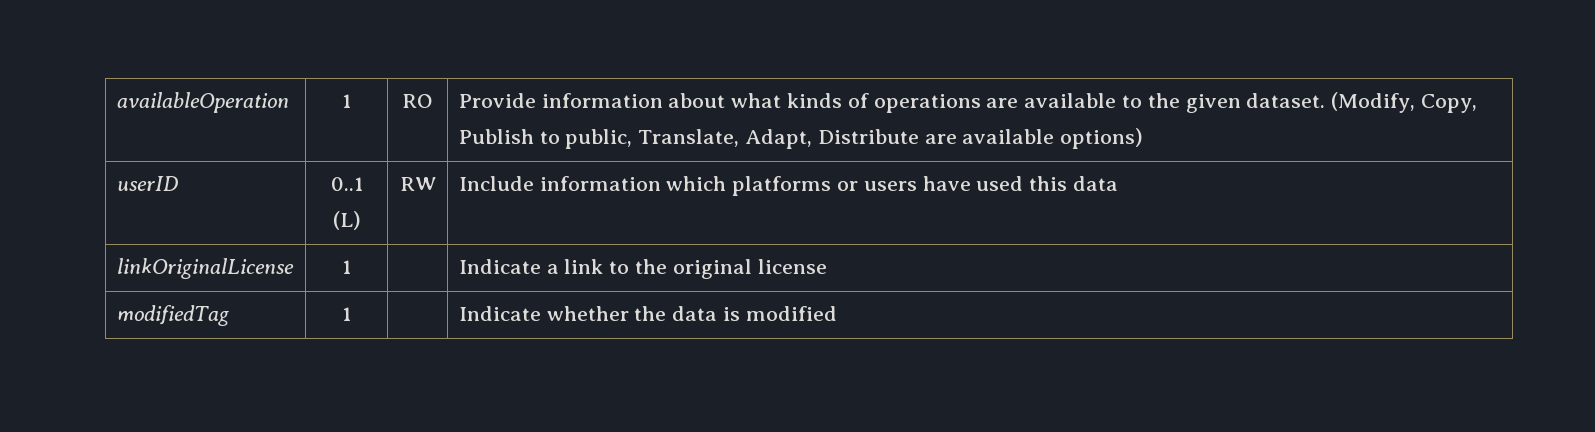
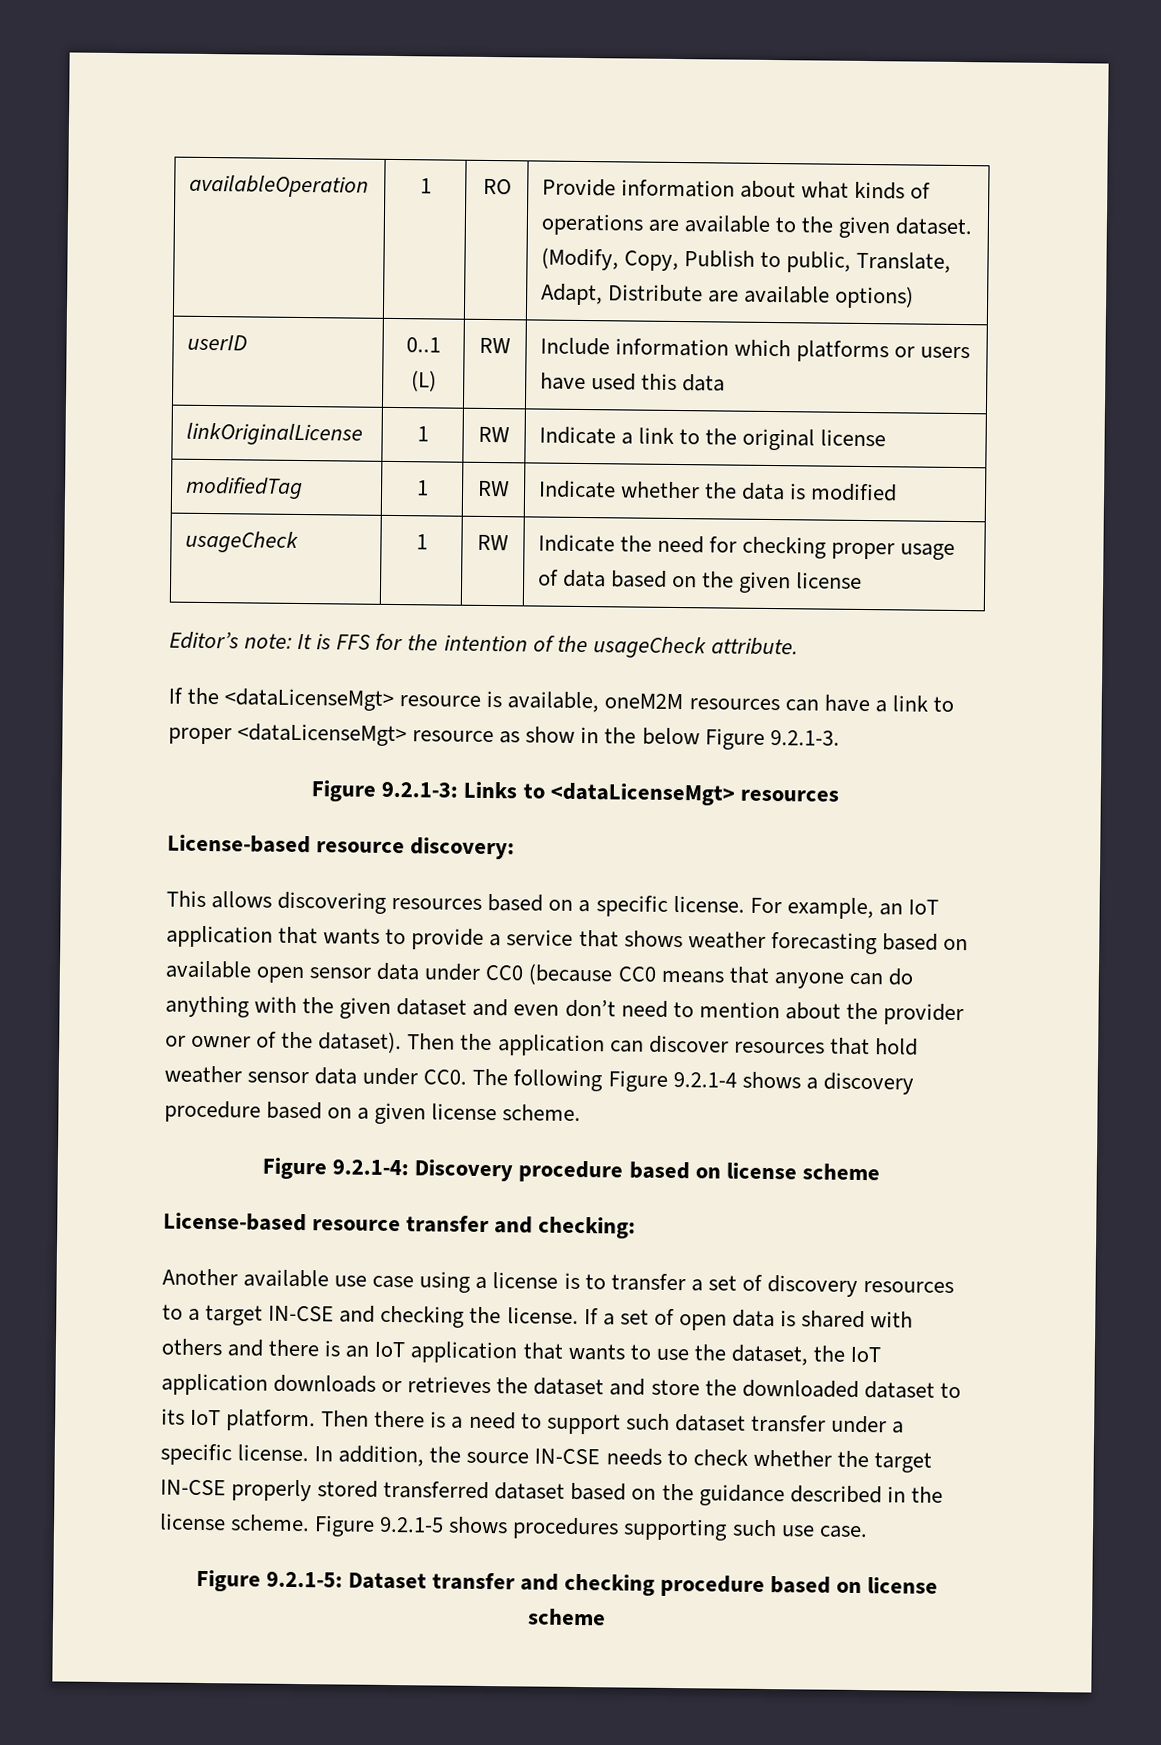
(351, 267) none -> [478,426,510,443] RW
(351, 314) none -> [478,480,510,497] RW
(837, 313) none -> [185,530,300,553] [415,534,428,550] [477,534,509,551] [538,534,956,560] [538,569,863,594] [169,631,798,659] [168,687,954,713] [168,723,840,750] [311,780,839,806] [167,834,516,860] [166,890,939,920] [166,925,968,955] [165,960,913,989] [165,995,964,1026] [165,1031,918,1057] [164,1065,914,1095] [164,1100,582,1125] [262,1157,880,1183] [163,1212,637,1239] [162,1268,955,1297] [162,1304,914,1331] [161,1338,882,1366] [161,1373,961,1399] [161,1408,905,1435] [160,1443,932,1473] [160,1479,943,1507] [159,1513,868,1541] [195,1569,939,1598] [527,1608,606,1626] // usageCheck | 1 | RW | Indicate the need for checking proper usage of data based on the given license // Editor’s note: It is FFS for the intention of the usageCheck attribute. // If the <dataLicenseMgt> resource is available, oneM2M resources can have a link to proper <dataLicenseMgt> resource as show in the below Figure 9.2.1-3. // Figure 9.2.1-3: Links to <dataLicenseMgt> resources // License-based resource discovery: // This allows discovering resources based on a specific license. For example, an IoT application that wants to provide a service that shows weather forecasting based on available open sensor data under CC0 (because CC0 means that anyone can do anything with the given dataset and even don’t need to mention about the provider or owner of the dataset). Then the application can discover resources that hold weather sensor data under CC0. The following Figure 9.2.1-4 shows a discovery procedure based on a given license scheme. // Figure 9.2.1-4: Discovery procedure based on license scheme // License-based resource transfer and checking: // Another available use case using a license is to transfer a set of discovery resources to a target IN-CSE and checking the license. If a set of open data is shared with others and there is an IoT application that wants to use the dataset, the IoT application downloads or retrieves the dataset and store the downloaded dataset to its IoT platform. Then there is a need to support such dataset transfer under a specific license. In addition, the source IN-CSE needs to check whether the target IN-CSE properly stored transferred dataset based on the guidance described in the license scheme. Figure 9.2.1-5 shows procedures supporting such use case. // Figure 9.2.1-5: Dataset transfer and checking procedure based on license scheme

